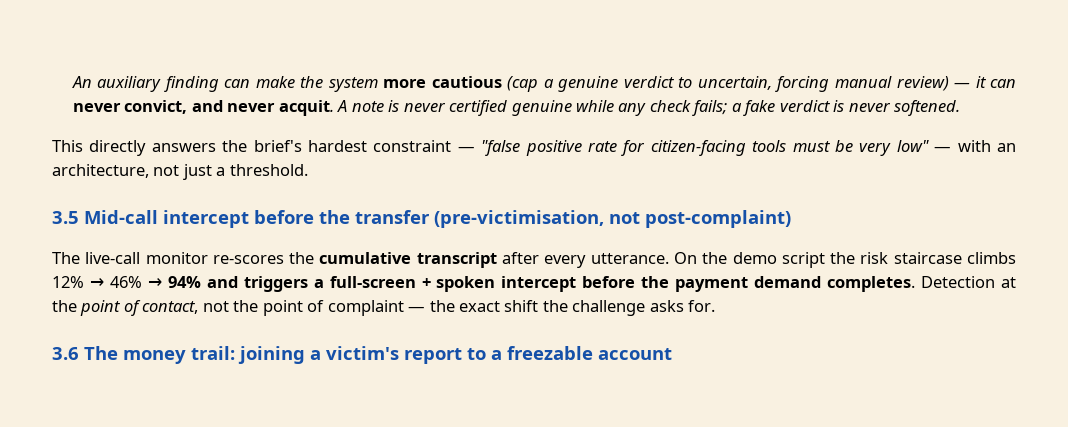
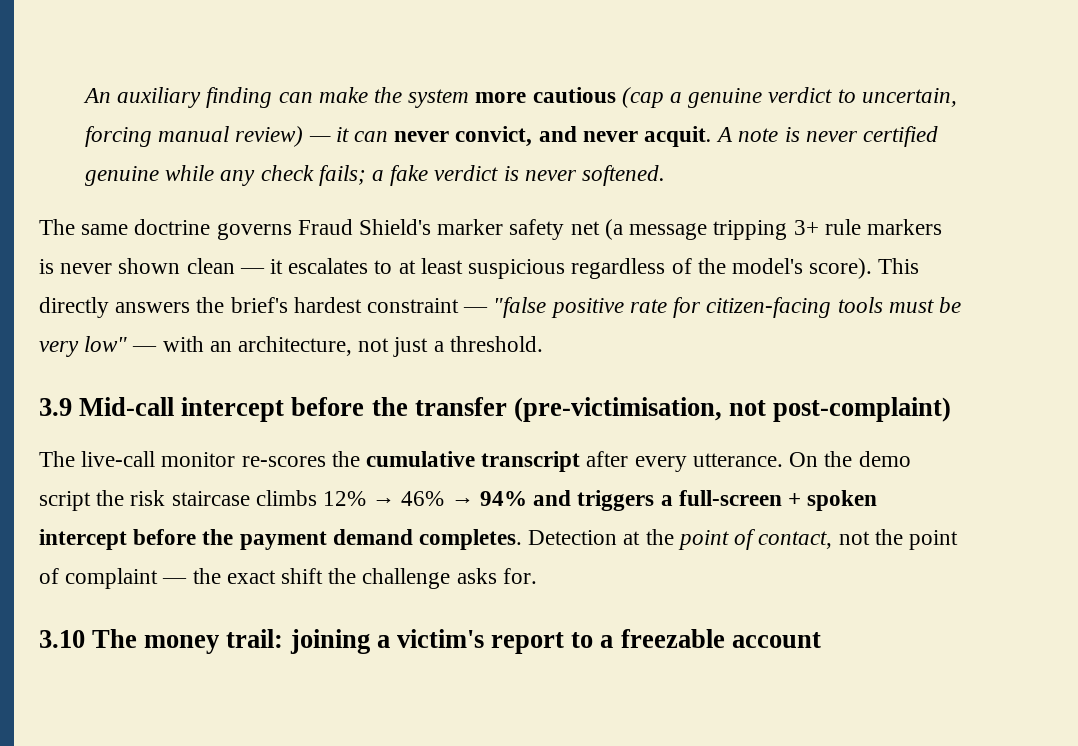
(961, 108) none -> [39,219,942,240] [39,258,873,279] The same doctrine governs Fraud Shield's marker safety net (a message tripping 3+ rule markers is never shown clean — it escalates to at least suspicious regardless of the model's score).
[52,211,79,224] 3.5 -> [39,398,72,416] 3.9
[52,347,79,360] 3.6 -> [39,630,85,648] 3.10

